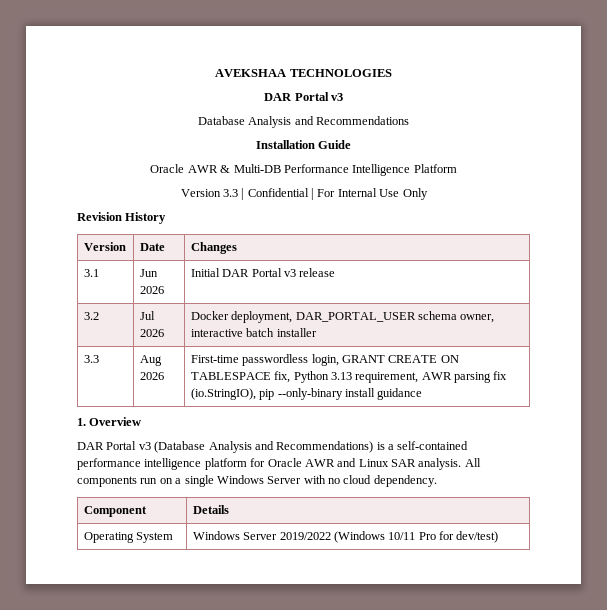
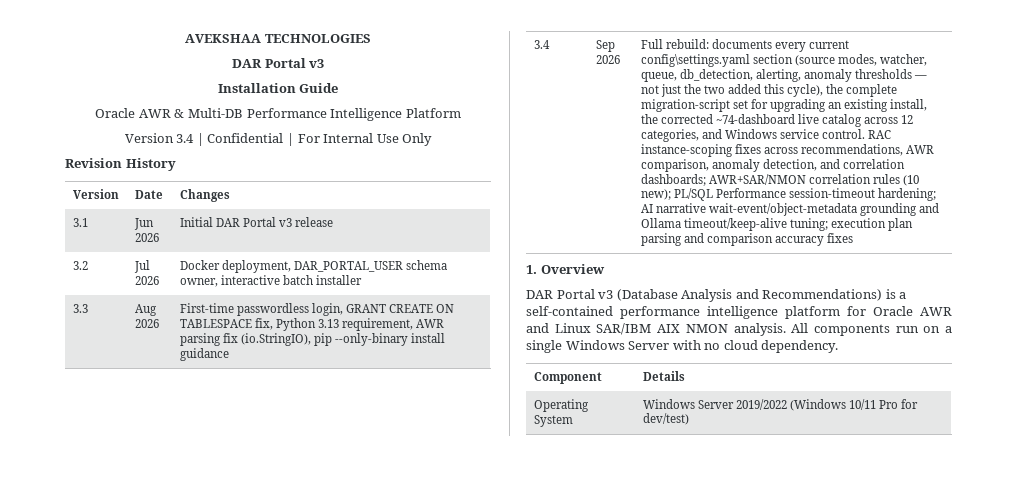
[197,116,410,128] // Database Analysis and Recommendations -> (325, 63) none
[222,189,238,197] 3.3 -> [176,134,195,143] 3.4
(423, 394) none -> [533,40,550,49] [595,40,615,52] [595,55,620,64] [640,39,849,52] [640,54,927,67] [640,69,928,82] [640,84,898,97] [640,99,928,112] [640,114,914,127] [640,129,892,142] [640,144,934,157] [640,159,905,172] [640,174,919,186] [640,188,936,201] [640,203,939,216] [640,218,913,231] [640,233,853,246] // 3.4 | Sep 2026 | Full rebuild: documents every current config\settings.yaml section (source modes, watcher, queue, db_detection, alerting, anomaly thresholds — not just the two added this cycle), the complete migration-script set for upgrading an existing install, the corrected ~74-dashboard live catalog across 12 categories, and Windows service control. RAC instance-scoping fixes across recommendations, AWR comparison, anomaly detection, and correlation dashboards; AWR+SAR/NMON correlation rules (10 new); PL/SQL Performance session-timeout hardening; AI narrative wait-event/object-metadata grounding and Ollama timeout/keep-alive tuning; execution plan parsing and comparison accuracy fixes
[391,459,416,467] SAR -> [596,323,728,335] SAR/IBM AIX NMON

